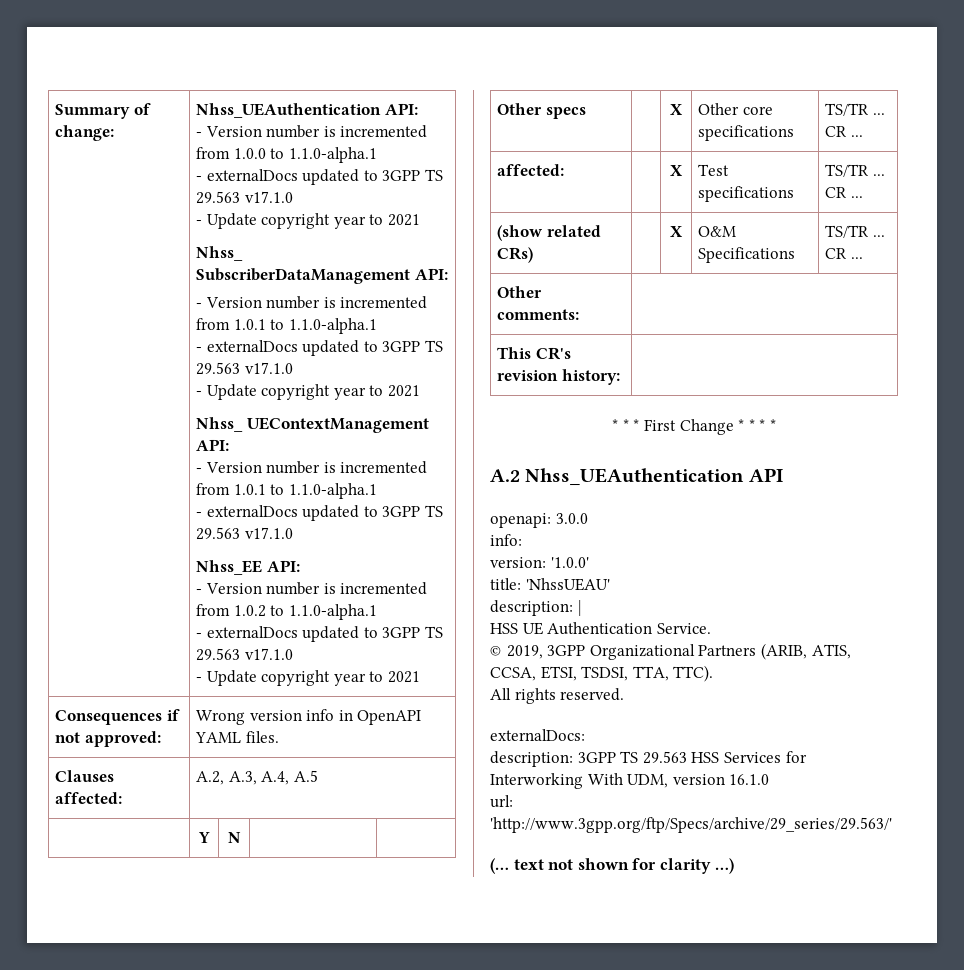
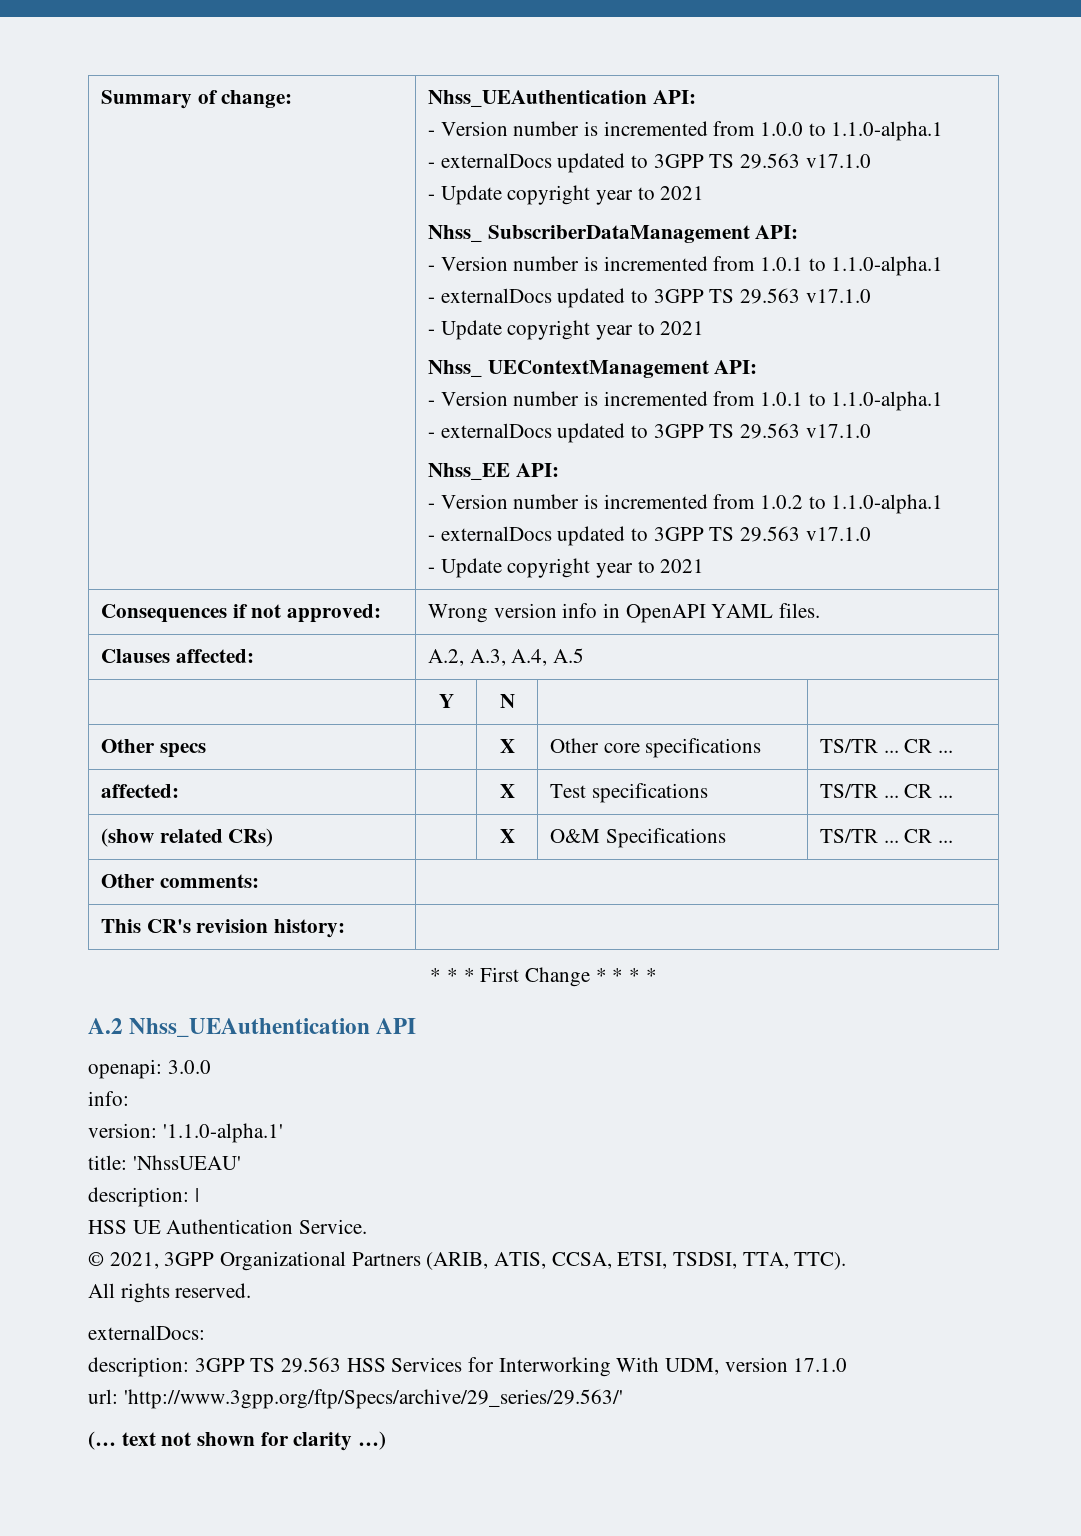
[550,557,589,568] '1.0.0' -> [162,1123,283,1143] '1.1.0-alpha.1'
[506,645,543,659] 2019, -> [109,1252,159,1269] 2021,
[729,774,770,785] 16.1.0 -> [793,1358,848,1372] 17.1.0

